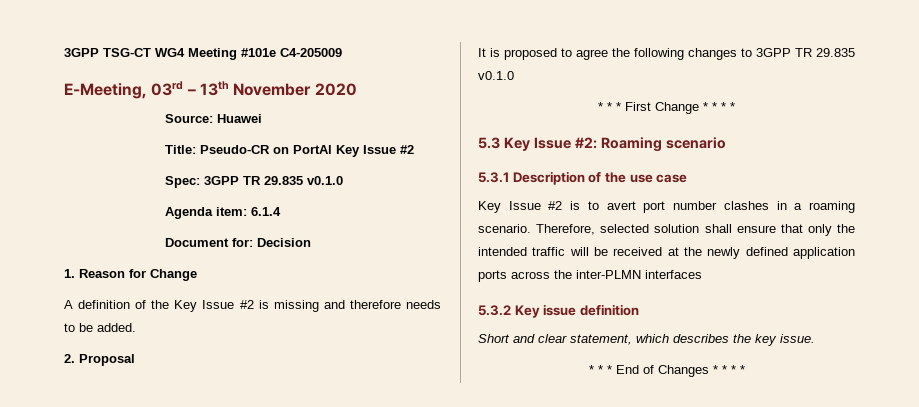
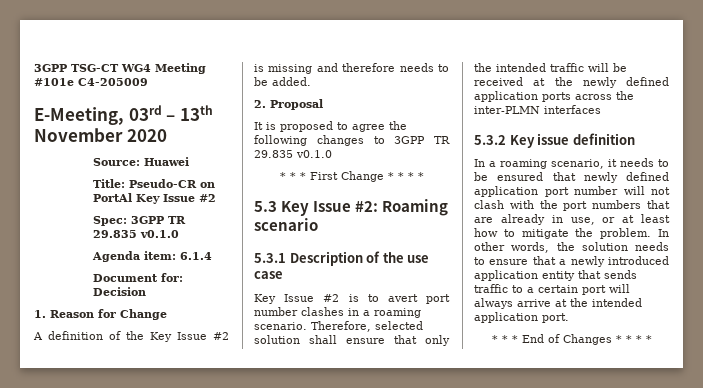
[478,334,815,346] Short and clear statement, which describes the key issue. -> [474,158,669,169] [474,172,669,183] [474,186,670,197] [474,200,670,211] [474,214,670,225] [474,228,669,239] [474,242,669,253] [474,256,669,267] [474,270,637,281] [474,284,630,295] [474,298,642,309] [474,312,569,323] In a roaming scenario, it needs to be ensured that newly defined application port number will not clash with the port numbers that are already in use, or at least how to mitigate the problem. In other words, the solution needs to ensure that a newly introduced application entity that sends traffic to a certain port will always arrive at the intended application port.

